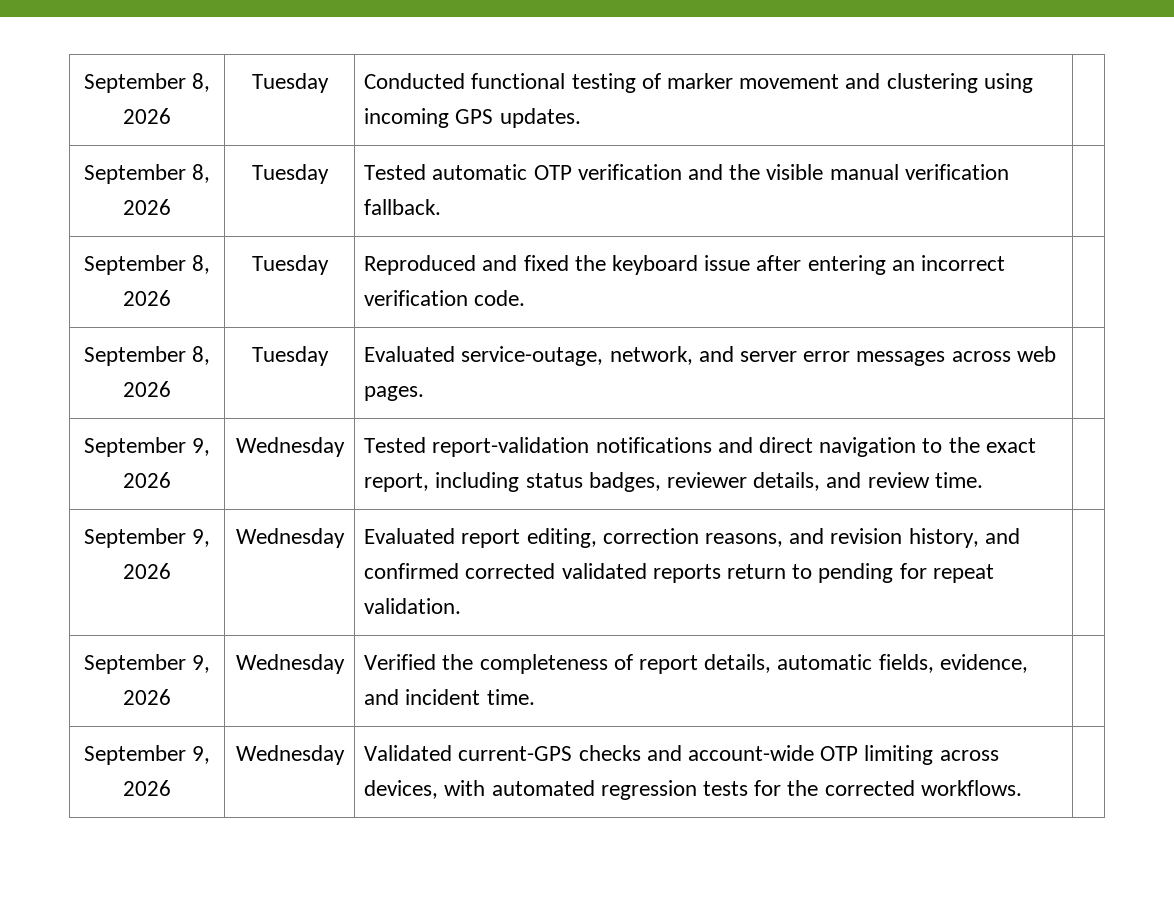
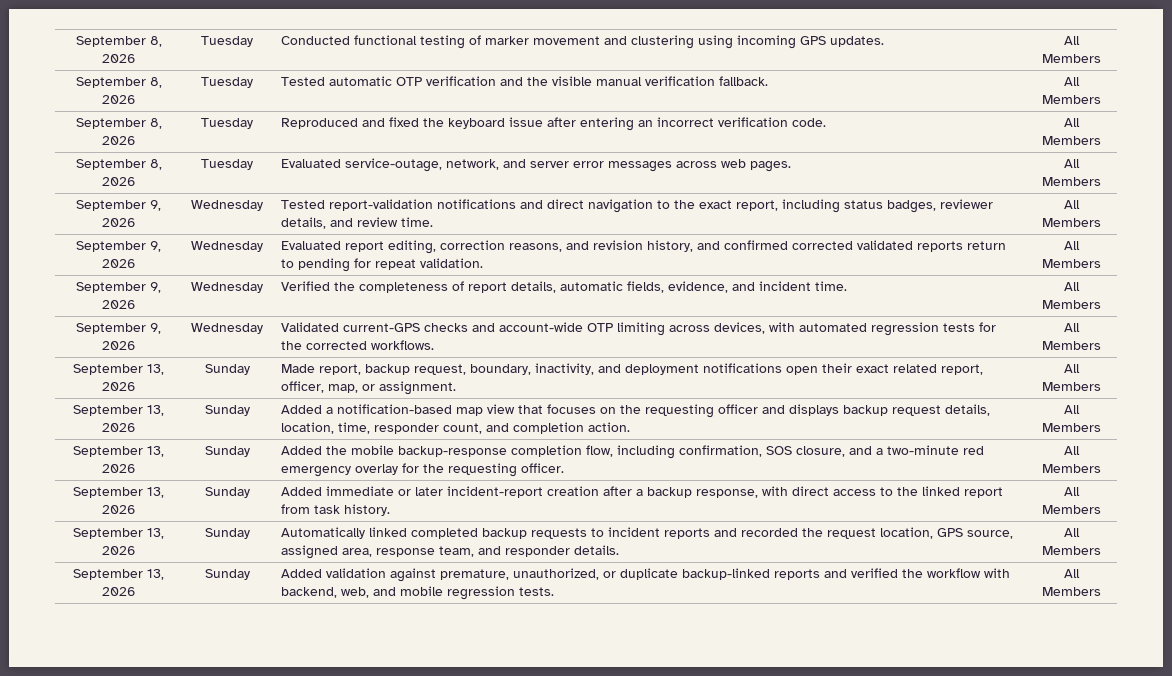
(581, 118) none -> [1063,36,1080,45] [1041,54,1101,63] All Members
(442, 207) none -> [1063,77,1080,86] [1041,95,1101,104] All Members
(526, 298) none -> [1063,118,1080,127] [1041,136,1101,145] All Members
(425, 393) none -> [1063,159,1080,168] [1041,177,1101,186] All Members
(983, 480) none -> [1063,200,1080,209] [1041,218,1101,227] All Members
(462, 606) none -> [1063,241,1080,250] [1041,259,1101,268] All Members
(535, 697) none -> [1063,282,1080,291] [1041,300,1101,309] All Members
(1022, 788) none -> [1063,323,1080,332] [1041,341,1101,350] [73,364,164,375] [102,382,135,391] [204,364,250,375] [281,363,984,375] [281,381,457,395] [1063,364,1080,373] [1041,382,1101,391] [73,405,164,416] [102,423,135,432] [204,405,250,416] [281,404,991,418] [281,422,631,434] [1063,405,1080,414] [1041,423,1101,432] [73,446,164,457] [102,464,135,473] [204,446,250,457] [281,445,985,459] [281,463,565,477] [1063,446,1080,455] [1041,464,1101,473] [73,487,164,498] [102,505,135,514] [204,487,250,498] [281,486,1004,498] [281,504,391,516] [1063,487,1080,496] [1041,505,1101,514] [73,528,164,539] [102,546,135,555] [204,528,250,539] [281,527,1014,539] [281,545,620,559] [1063,528,1080,537] [1041,546,1101,555] [73,569,164,580] [102,587,135,596] [204,569,250,580] [281,568,1011,582] [281,586,555,600] [1063,569,1080,578] [1041,587,1101,596] All Members // September 13, 2026 | Sunday | Made report, backup request, boundary, inactivity, and deployment notifications open their exact related report, officer, map, or assignment. | All Members // September 13, 2026 | Sunday | Added a notification-based map view that focuses on the requesting officer and displays backup request details, location, time, responder count, and completion action. | All Members // September 13, 2026 | Sunday | Added the mobile backup-response completion flow, including confirmation, SOS closure, and a two-minute red emergency overlay for the requesting officer. | All Members // September 13, 2026 | Sunday | Added immediate or later incident-report creation after a backup response, with direct access to the linked report from task history. | All Members // September 13, 2026 | Sunday | Automatically linked completed backup requests to incident reports and recorded the request location, GPS source, assigned area, response team, and responder details. | All Members // September 13, 2026 | Sunday | Added validation against premature, unauthorized, or duplicate backup-linked reports and verified the workflow with backend, web, and mobile regression tests. | All Members

